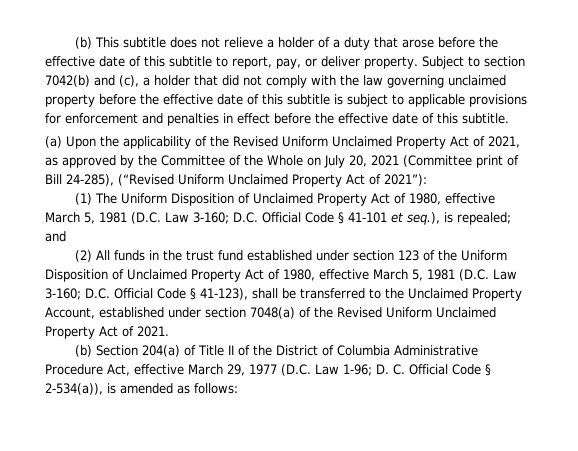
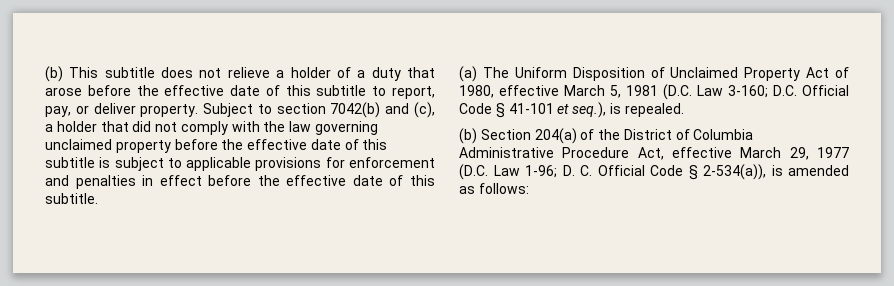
[66,136,520,149] [45,155,519,168] [45,174,427,187] [75,193,93,205] Upon the applicability of the Revised Uniform Unclaimed Property Act of 2021, as approved by the Committee of the Whole on July 20, 2021 (Committee print of Bill 24-285), (“Revised Uniform Unclaimed Property Act of 2021”): // (1) -> (477, 74) none
[457,212,511,225] [45,231,66,242] [75,250,508,262] [45,269,517,282] [45,288,522,301] [45,307,496,319] [45,326,169,339] repealed; and // (2) All funds in the trust fund established under section 123 of the Uniform Disposition of Unclaimed Property Act of 1980, effective March 5, 1981 (D.C. Law 3-160; D.C. Official Code § 41-123), shall be transferred to the Unclaimed Property Account, established under section 7048(a) of the Revised Uniform Unclaimed Property Act of 2021. -> [624,103,684,117] repealed.
[198,345,251,356] Title II of -> (595, 134) none

